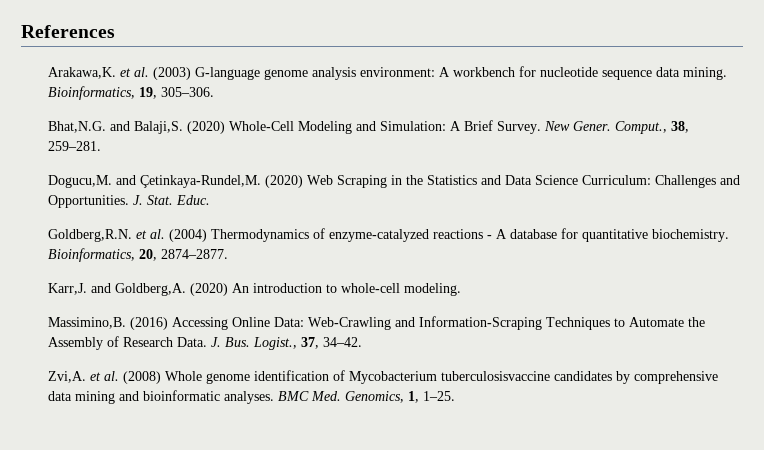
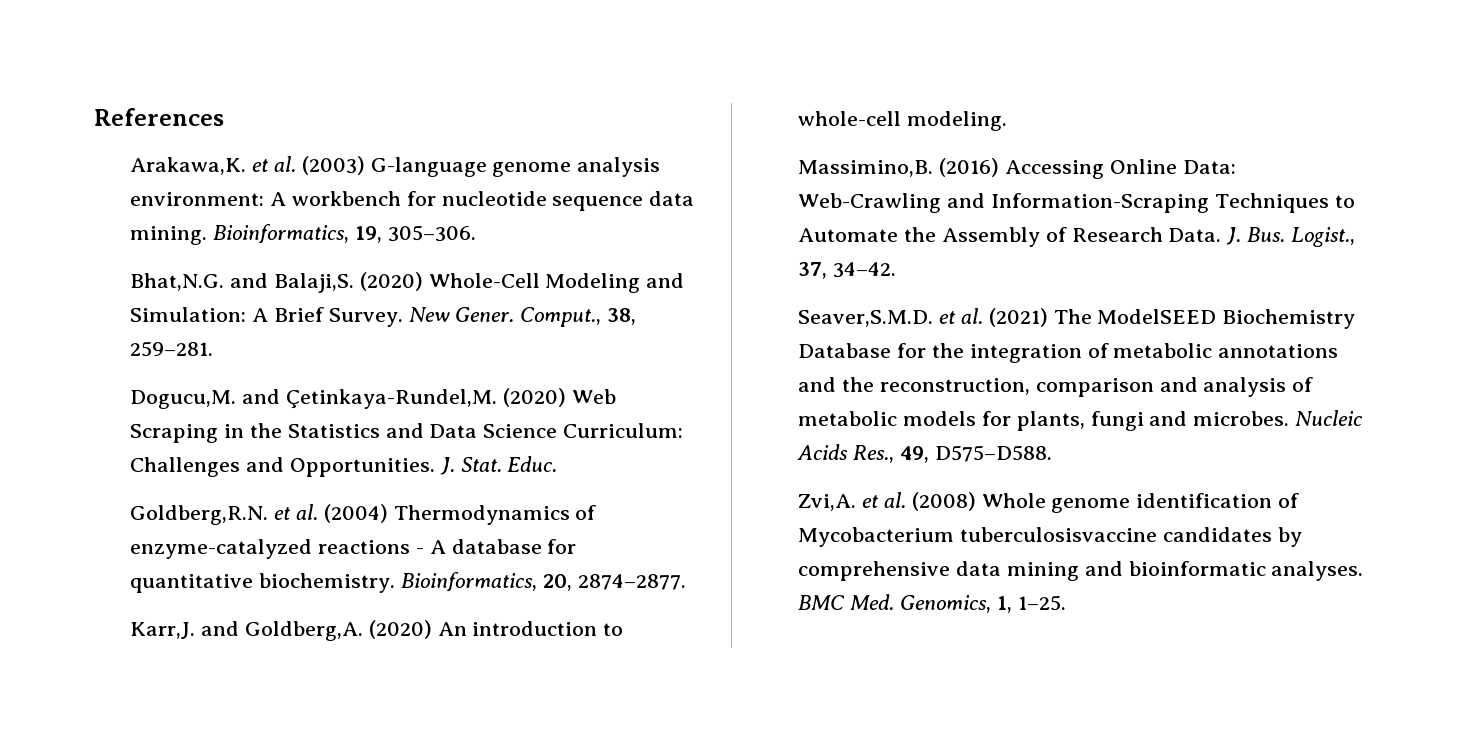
(363, 342) none -> [798,308,1356,329] [798,343,1339,363] [798,377,1314,397] [798,410,1363,431] [797,444,1052,463] // Seaver,S.M.D. et al. (2021) The ModelSEED Biochemistry Database for the integration of metabolic annotations and the reconstruction, comparison and analysis of metabolic models for plants, fungi and microbes. Nucleic Acids Res., 49, D575–D588.

